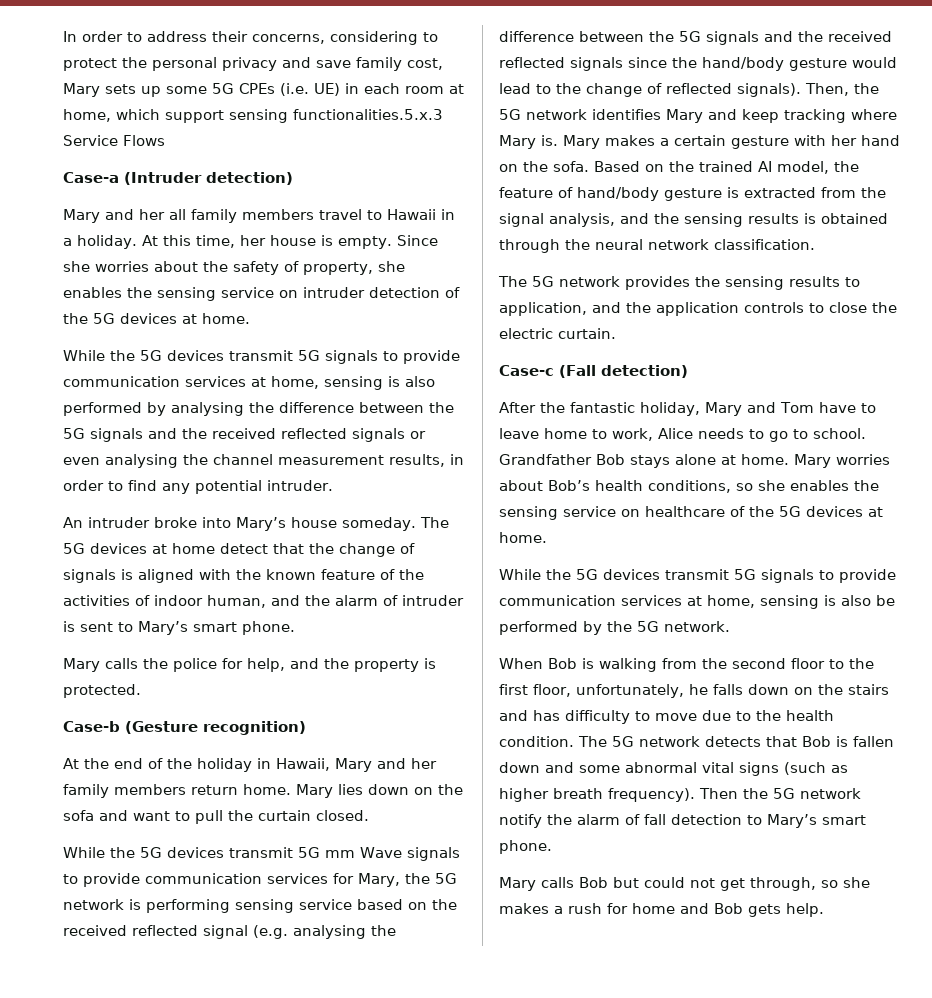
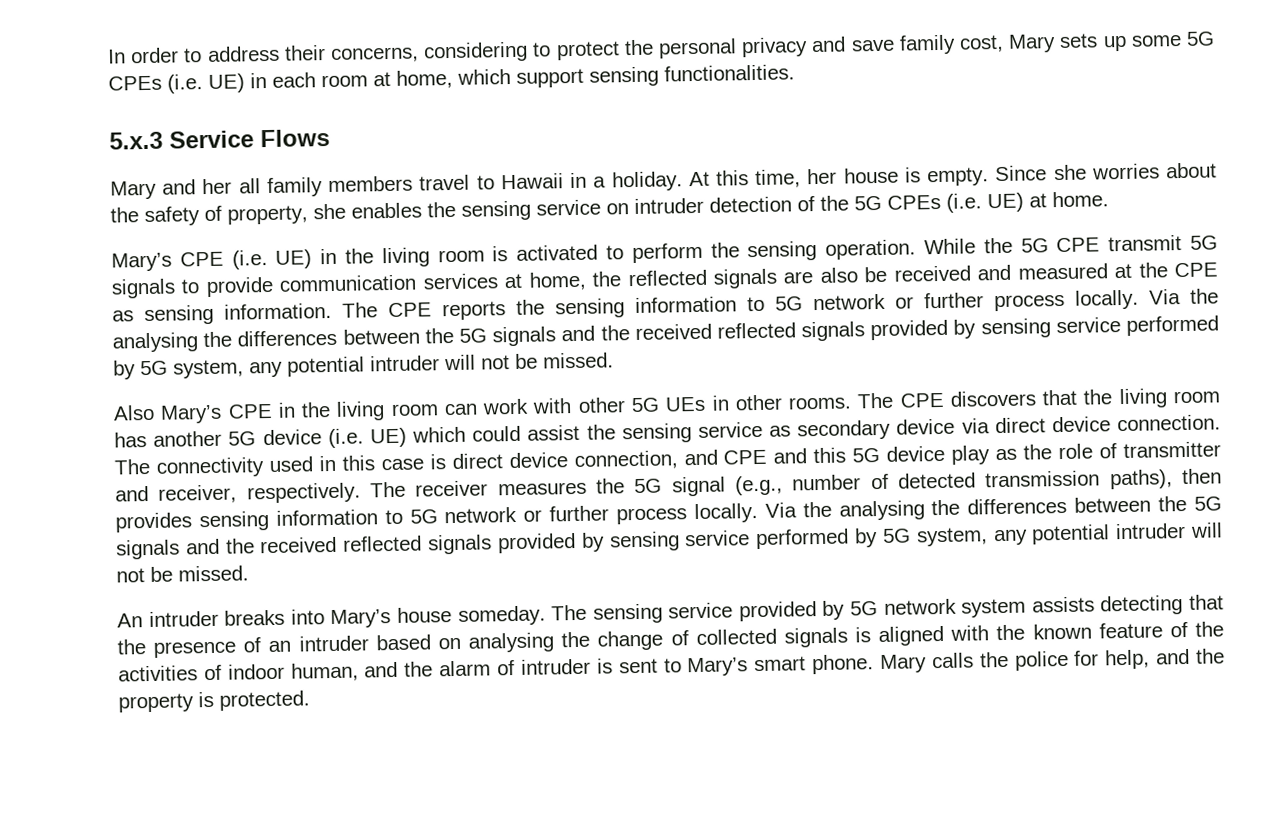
[293,109,443,120] functionalities.5.x.3 -> [664,64,795,82] [109,131,163,150] functionalities. // 5.x.3
[63,172,293,185] // Case-a (Intruder detection) -> (330, 138) none
[120,313,250,324] [63,350,460,364] [63,376,435,390] [63,402,454,416] [63,428,426,442] [63,454,464,468] [63,480,333,494] devices at home. // While the 5G devices transmit 5G signals to provide communication services at home, sensing is also performed by analysing the difference between the 5G signals and the received reflected signals or even analysing the channel measurement results, in order to find any potential intruder. -> [887,191,1109,213] [111,235,1218,272] [111,262,1218,299] [112,288,1219,326] [112,315,1219,353] [113,352,614,380] [113,388,1220,424] [114,414,1221,449] [114,441,1222,478] [115,468,1223,504] [115,495,1222,533] [116,522,1224,560] [116,565,249,583] CPEs (i.e. UE) at home. // Mary’s CPE (i.e. UE) in the living room is activated to perform the sensing operation. While the 5G CPE transmit 5G signals to provide communication services at home, the reflected signals are also be received and measured at the CPE as sensing information. The CPE reports the sensing information to 5G network or further process locally. Via the analysing the differences between the 5G signals and the received reflected signals provided by sensing service performed by 5G system, any potential intruder will not be missed. // Also Mary’s CPE in the living room can work with other 5G UEs in other rooms. The CPE discovers that the living room has another 5G device (i.e. UE) which could assist the sensing service as secondary device via direct device connection. The connectivity used in this case is direct device connection, and CPE and this 5G device play as the role of transmitter and receiver, respectively. The receiver measures the 5G signal (e.g., number of detected transmission paths), then provides sensing information to 5G network or further process locally. Via the analysing the differences between the 5G signals and the received reflected signals provided by sensing service performed by 5G system, any potential intruder will not be missed.
[154,517,197,528] broke -> [224,609,286,626] breaks
[63,543,415,557] 5G devices at home detect that the change of -> [592,594,1224,624] [117,628,777,658] sensing service provided by 5G network system assists detecting that the presence of an intruder based on analysing the change of collected
(295, 628) // -> (875, 664) none
[63,721,306,735] [63,758,437,772] [63,784,463,798] [63,810,369,824] [63,847,460,861] [63,873,457,887] [63,899,457,913] [63,925,396,939] [499,31,892,45] [499,57,897,71] [499,83,879,97] [499,109,897,123] [499,135,900,149] [499,161,859,174] [499,187,886,201] [499,213,888,227] [499,239,815,253] [498,276,860,290] [499,302,897,316] [499,328,616,339] [499,365,688,378] [499,402,876,416] [499,428,866,442] [499,454,890,468] [499,480,879,493] [499,506,883,520] [499,532,547,543] [499,569,896,583] [499,595,895,609] [499,621,730,635] [499,658,874,672] [499,684,889,698] [499,710,834,724] [499,736,894,747] [499,762,848,776] [499,788,861,802] [499,814,866,828] [499,840,552,854] [499,877,870,891] [499,903,824,917] // Case-b (Gesture recognition) // At the end of the holiday in Hawaii, Mary and her family members return home. Mary lies down on the sofa and want to pull the curtain closed. // While the 5G devices transmit 5G mm Wave signals to provide communication services for Mary, the 5G network is performing sensing service based on the received reflected signal (e.g. analysing the difference between the 5G signals and the received reflected signals since the hand/body gesture would lead to the change of reflected signals). Then, the 5G network identifies Mary and keep tracking where Mary is. Mary makes a certain gesture with her hand on the sofa. Based on the trained AI model, the feature of hand/body gesture is extracted from the signal analysis, and the sensing results is obtained through the neural network classification. // The 5G network provides the sensing results to application, and the application controls to close the electric curtain. // Case-c (Fall detection) // After the fantastic holiday, Mary and Tom have to leave home to work, Alice needs to go to school. Grandfather Bob stays alone at home. Mary worries about Bob’s health conditions, so she enables the sensing service on healthcare of the 5G devices at home. // While the 5G devices transmit 5G signals to provide communication services at home, sensing is also be performed by the 5G network. // When Bob is walking from the second floor to the first floor, unfortunately, he falls down on the stairs and has difficulty to move due to the health condition. The 5G network detects that Bob is fallen down and some abnormal vital signs (such as higher breath frequency). Then the 5G network notify the alarm of fall detection to Mary’s smart phone. // Mary calls Bob but could not get through, so she makes a rush for home and Bob gets help. -> (310, 700) none

